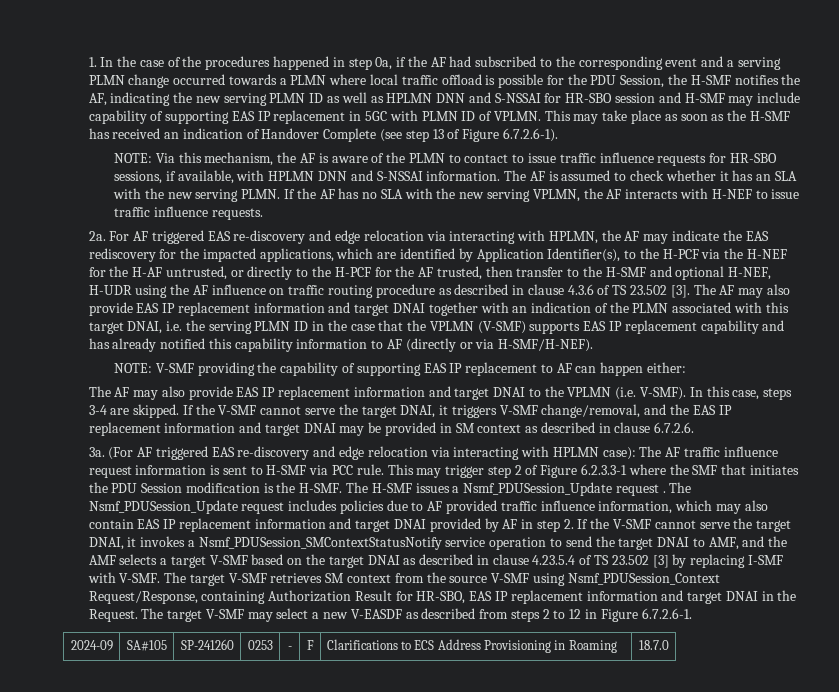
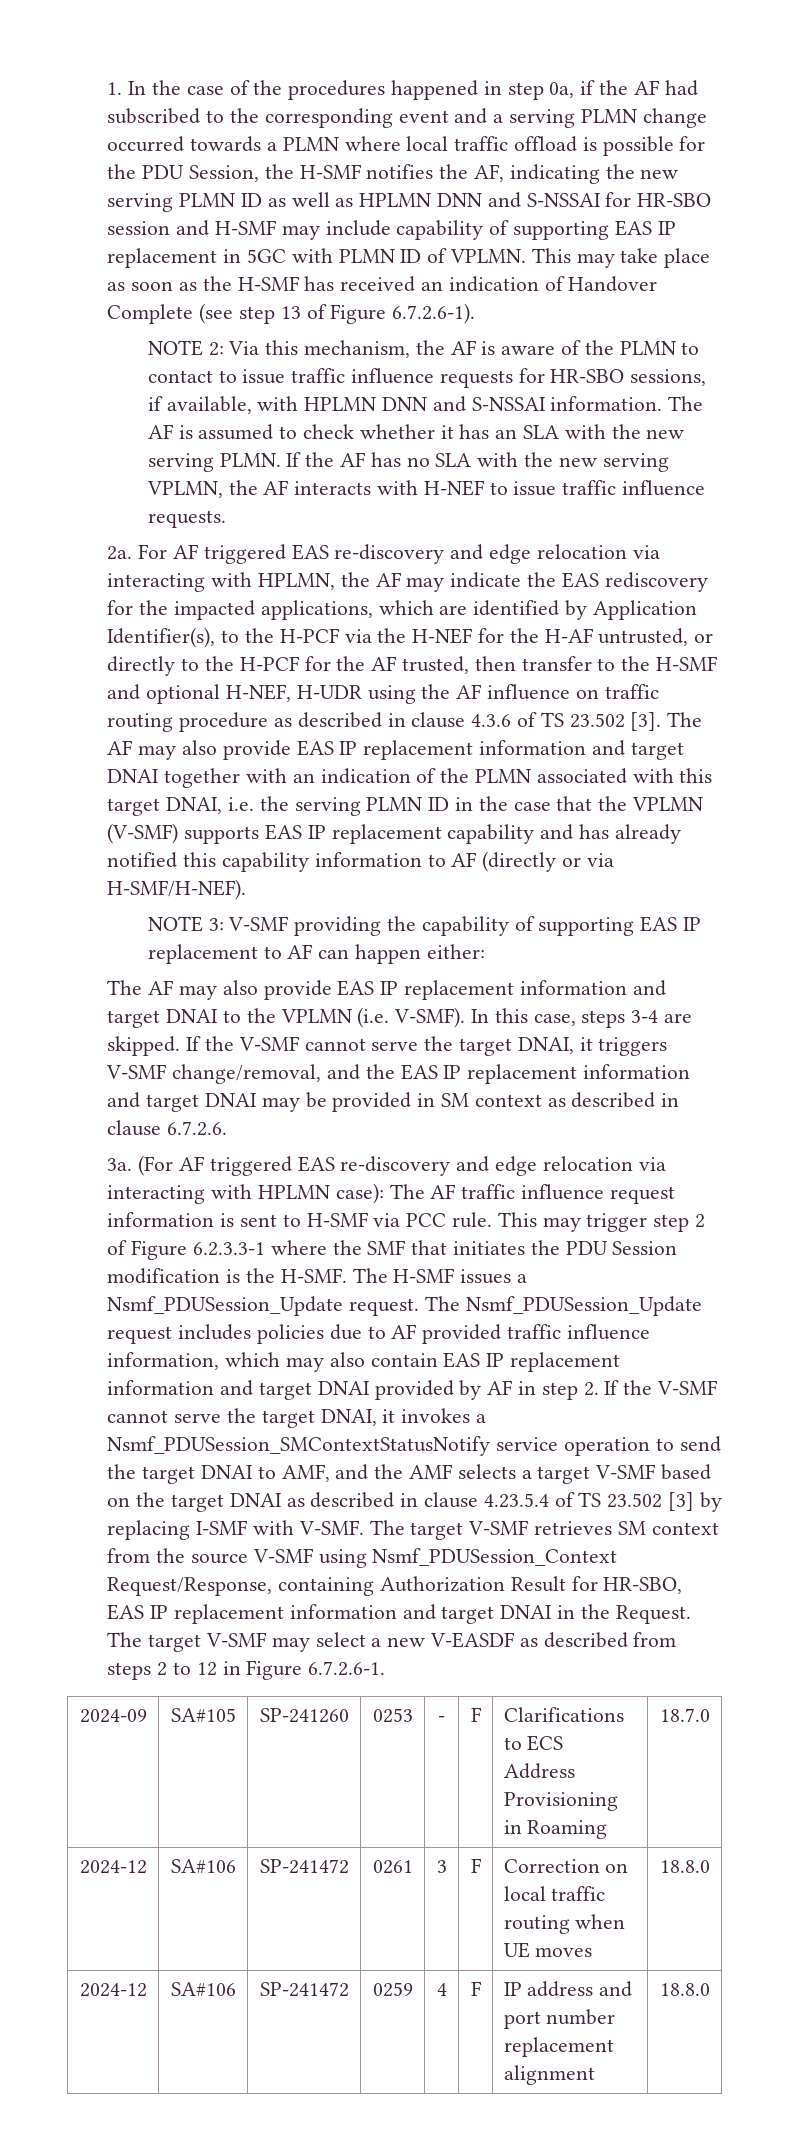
[114,153,153,163] NOTE: -> [147,340,224,356] NOTE 2:
[114,363,153,373] NOTE: -> [147,916,224,932] NOTE 3:
[615,484,666,496] request . -> [349,1298,420,1316] request.
(669, 645) none -> [79,1860,147,1874] [170,1859,236,1873] [259,1859,349,1874] [372,1860,413,1874] [436,1860,447,1873] [470,1858,482,1873] [503,1859,629,1873] [503,1886,606,1901] [503,1914,626,1934] [503,1942,593,1958] [659,1860,710,1873] [79,1983,147,1997] [170,1982,236,1996] [259,1982,349,1997] [372,1982,413,1997] [436,1983,447,1996] [470,1981,482,1996] [503,1981,633,1997] [503,2009,616,2029] [503,2037,614,2057] [503,2065,595,2085] [659,1983,710,1996] // 2024-12 | SA#106 | SP-241472 | 0261 | 3 | F | Correction on local traffic routing when UE moves | 18.8.0 // 2024-12 | SA#106 | SP-241472 | 0259 | 4 | F | IP address and port number replacement alignment | 18.8.0

